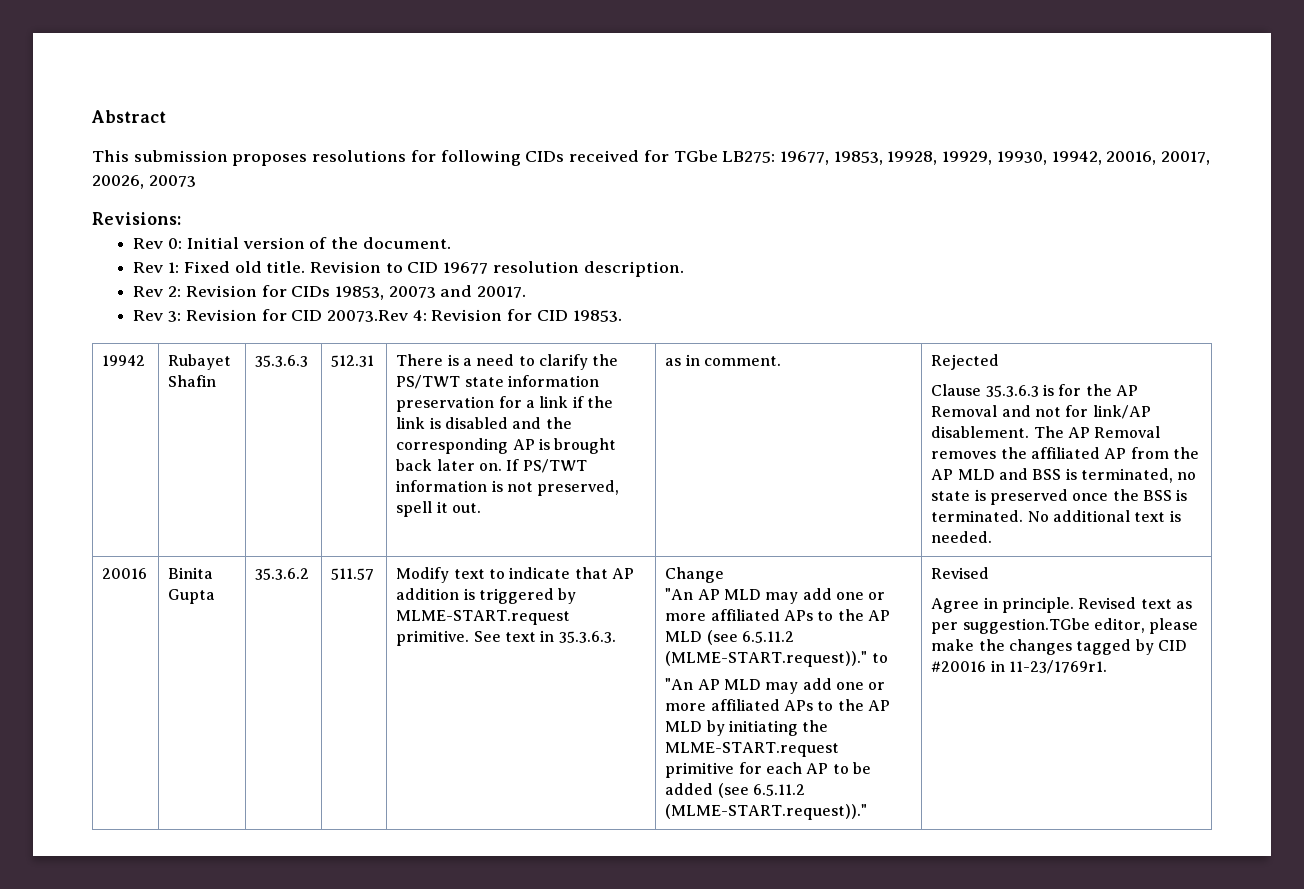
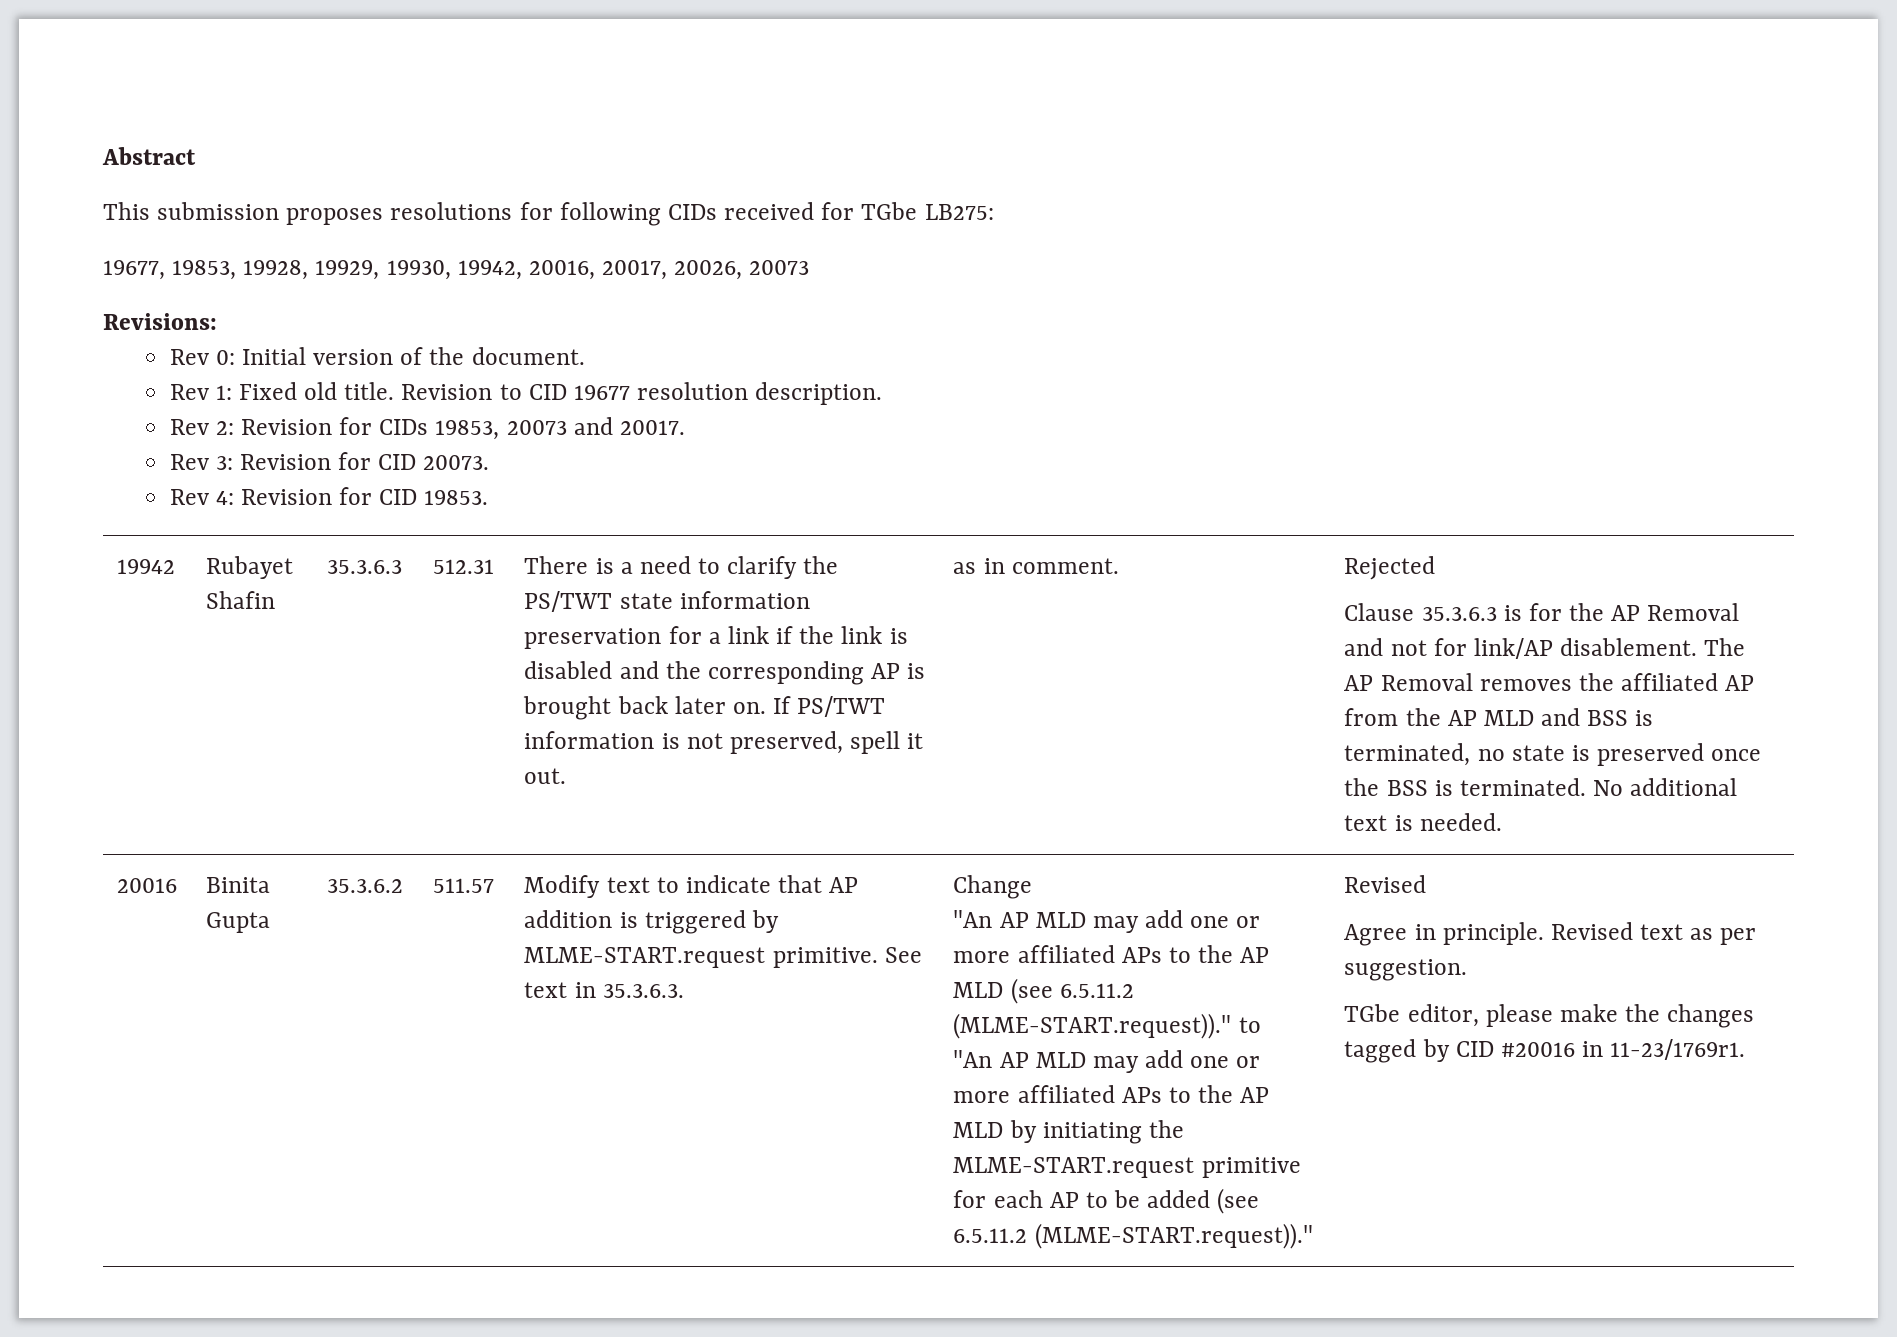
(776, 157) none -> (994, 212) //
[326,310,408,322] 20073.Rev -> [423,455,490,470] [169,489,209,505] 20073. // Rev
[962,618,1090,634] suggestion.TGbe -> [1344,959,1468,981] [1344,1004,1401,1022] suggestion. // TGbe

